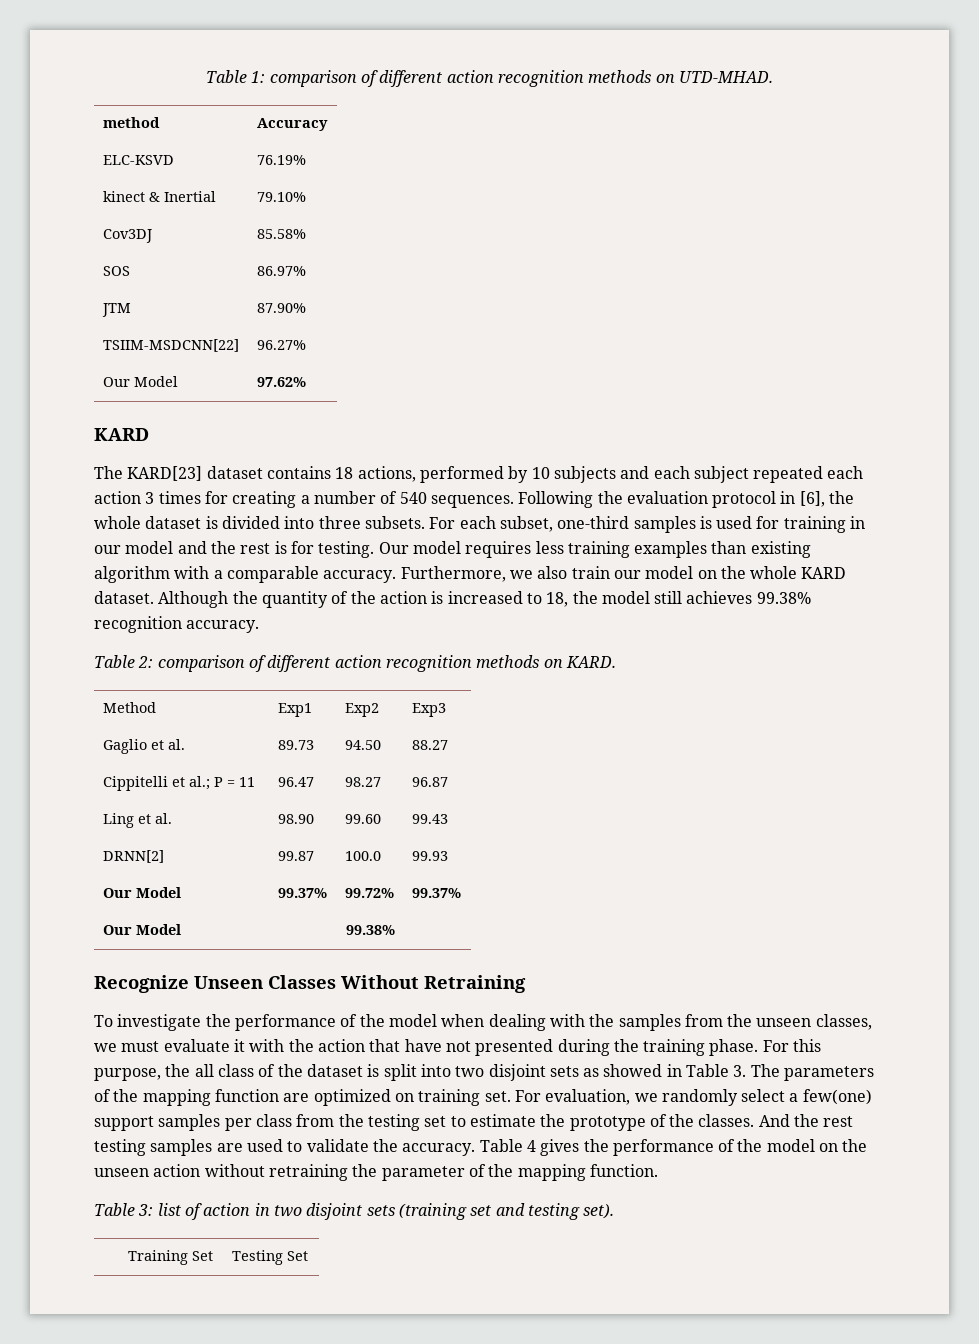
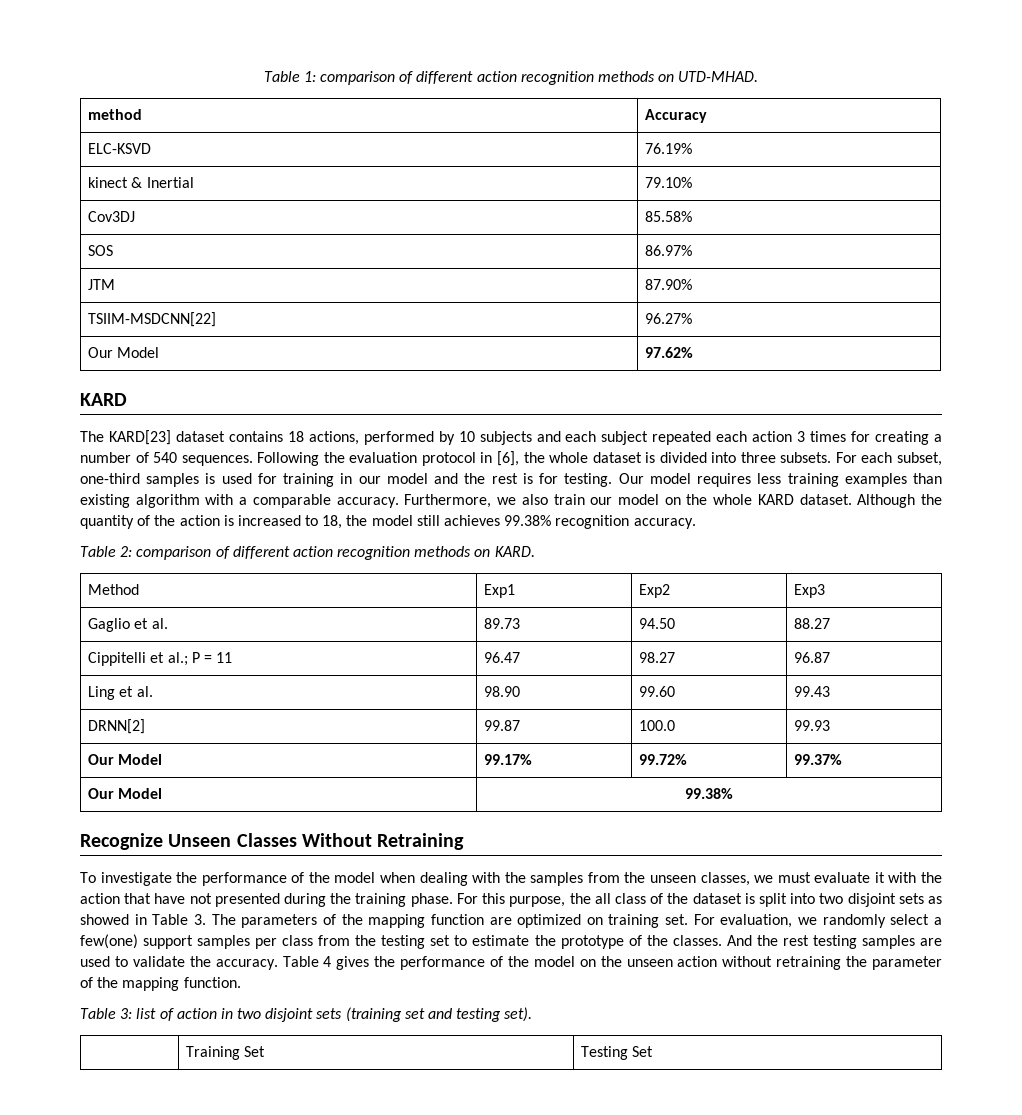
[277,888,327,898] 99.37% -> [484,754,533,765] 99.17%

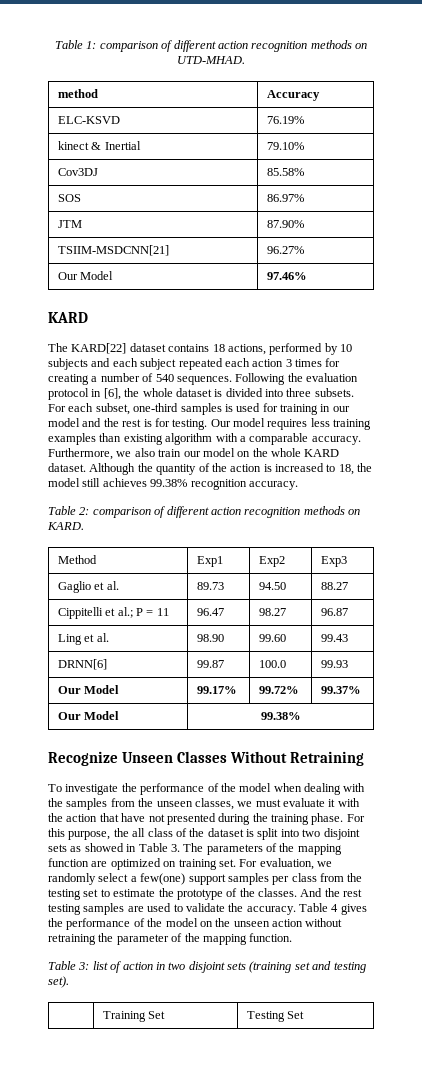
[88,312,217,327] TSIIM-MSDCNN[22] -> [57,245,169,256] TSIIM-MSDCNN[21]
[645,347,694,358] 97.62% -> [266,272,307,280] 97.46%
[108,430,171,445] KARD[23] -> [71,343,127,354] KARD[22]
[88,719,146,734] DRNN[2] -> [57,659,107,670] DRNN[6]

